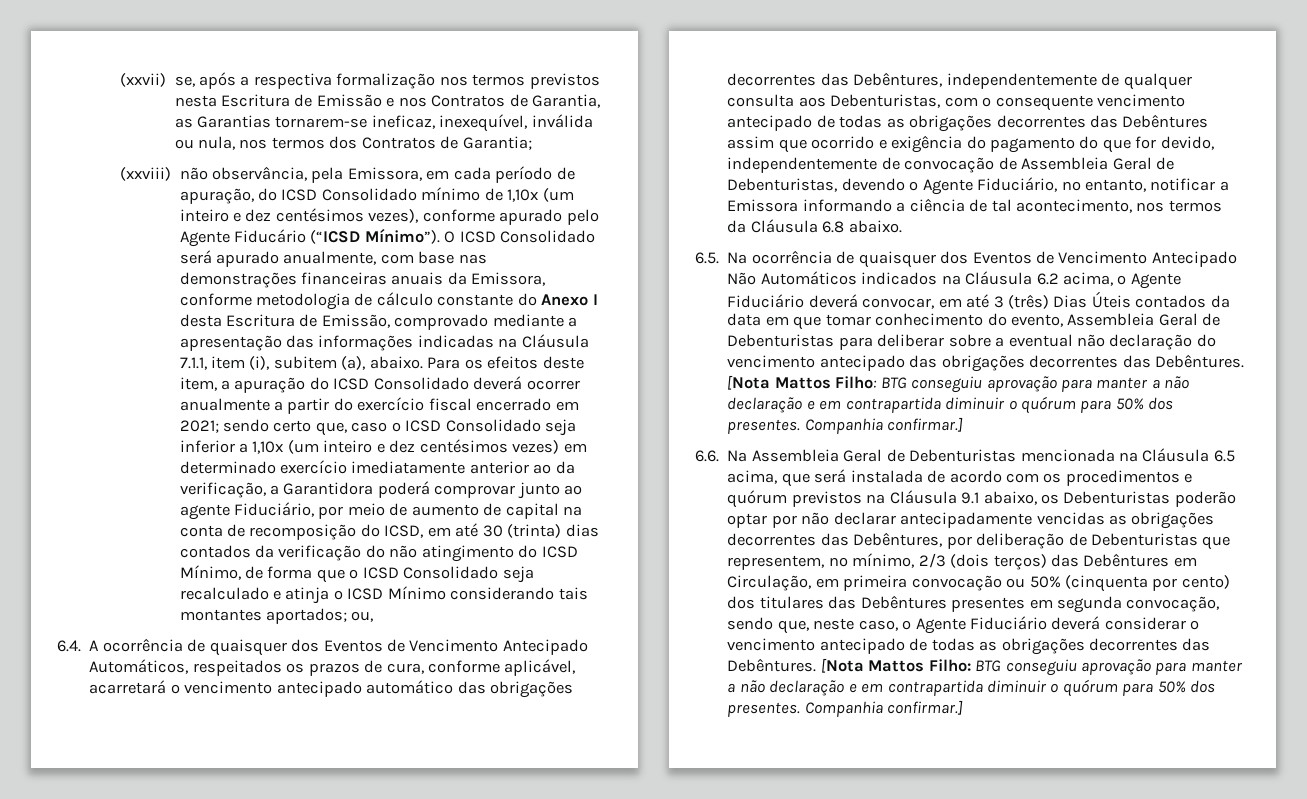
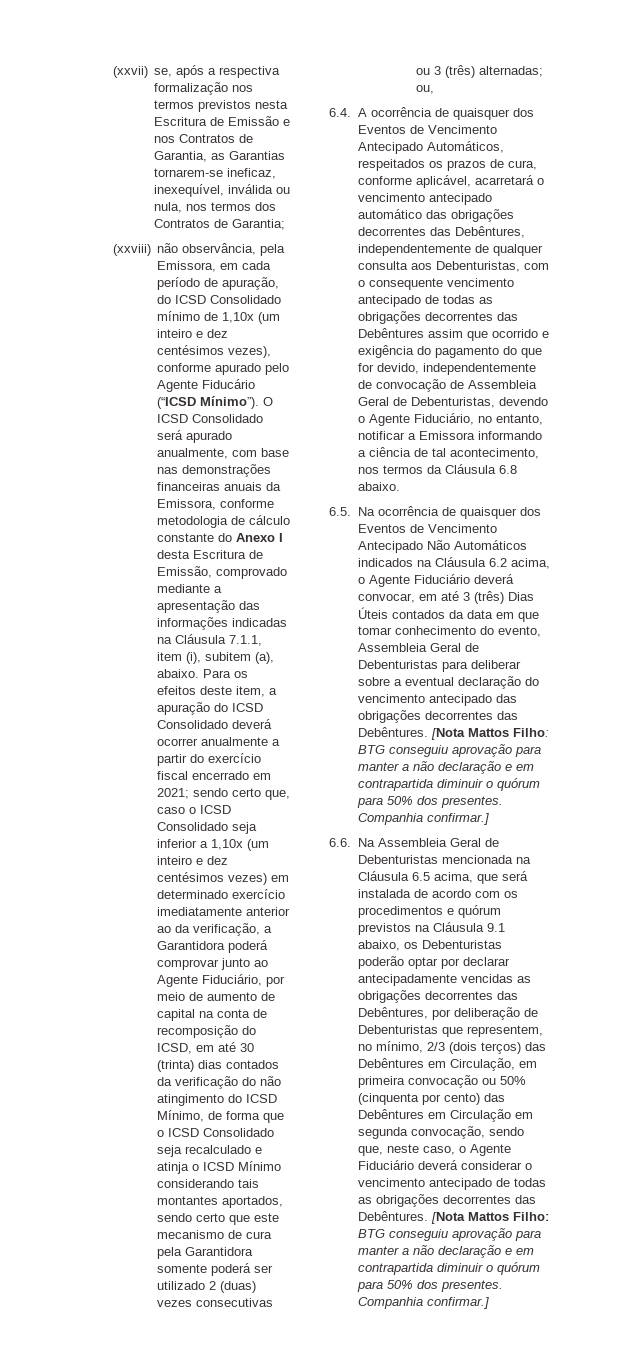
[179,504,230,520] agente -> [157,975,199,987] Agente
[265,608,347,624] aportados; -> [222,1196,284,1208] [157,1213,280,1225] [157,1230,273,1239] [157,1247,254,1259] [157,1263,274,1276] [157,1281,257,1293] [157,1298,274,1307] [416,65,544,78] aportados, sendo certo que este mecanismo de cura pela Garantidora somente poderá ser utilizado 2 (duas) vezes consecutivas ou 3 (três) alternadas;
[1076,334,1105,347] não -> (454, 681) none
[801,512,830,525] não -> (460, 963) none
[727,595,1026,612] dos titulares das Debêntures presentes -> [483,1093,505,1102] [357,1109,511,1122] das Debêntures em Circulação

